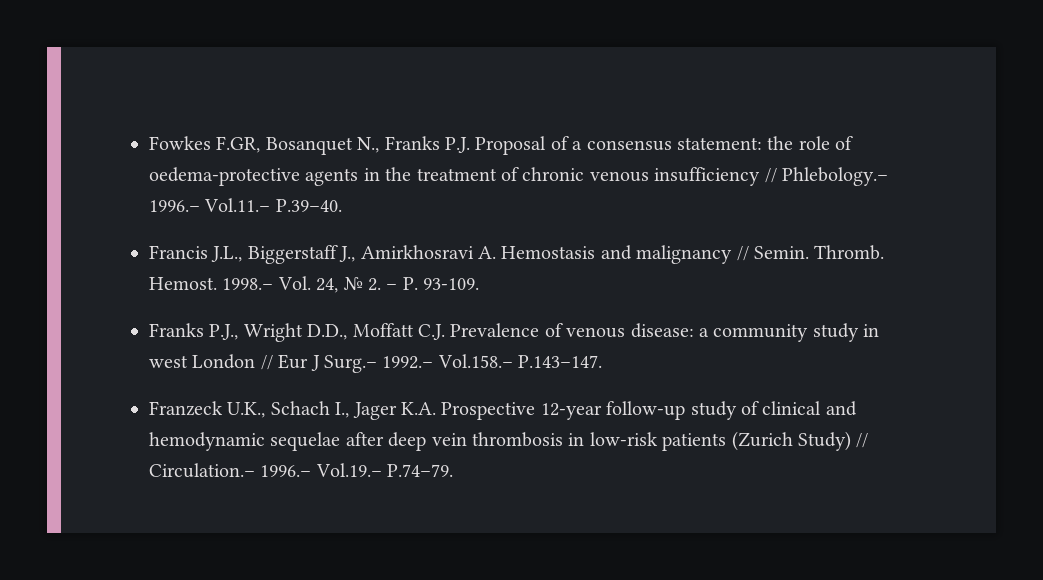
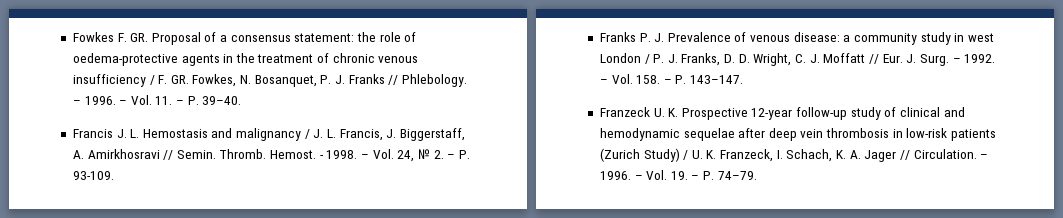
[216,136,470,155] F.GR, Bosanquet N., Franks P.J. -> [117,33,149,42] F. GR.
[764,167,888,186] [149,198,342,212] [149,245,733,264] // Phlebology.– 1996.– Vol.11.– P.39–40. // Francis J.L., Biggerstaff J., Amirkhosravi A. Hemostasis and malignancy -> [149,74,467,87] [72,95,242,105] [72,128,465,141] [72,149,160,159] / F. GR. Fowkes, N. Bosanquet, P. J. Franks // Phlebology. – 1996. – Vol. 11. – P. 39–40. // Francis J. L. Hemostasis and malignancy / J. L. Francis, J. Biggerstaff, A. Amirkhosravi
[222,278,274,290] 1998.– -> [319,150,370,159] - 1998. –
[209,323,445,342] P.J., Wright D.D., Moffatt C.J. -> [639,33,665,42] P. J.
[260,354,603,373] [149,401,436,420] // Eur J Surg.– 1992.– Vol.158.– P.143–147. // Franzeck U.K., Schach I., Jager K.A. -> [644,53,996,66] [599,74,744,84] [599,107,679,117] / P. J. Franks, D. D. Wright, C. J. Moffatt // Eur. J. Surg. – 1992. – Vol. 158. – P. 143–147. // Franzeck U. K.
[856,433,869,448] [149,463,454,478] // Circulation.– 1996.– Vol.19.– P.74–79. -> [683,149,989,162] [599,170,757,180] / U. K. Franzeck, I. Schach, K. A. Jager // Circulation. – 1996. – Vol. 19. – P. 74–79.

